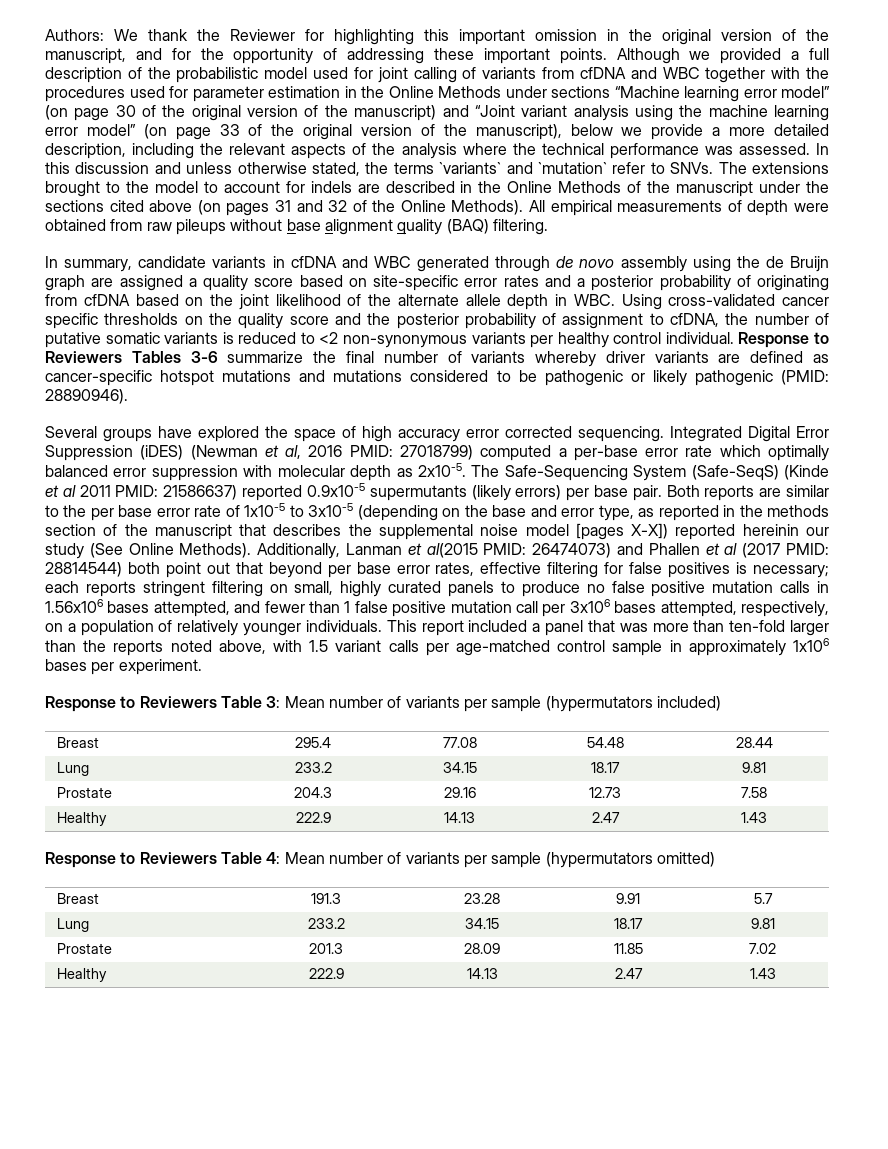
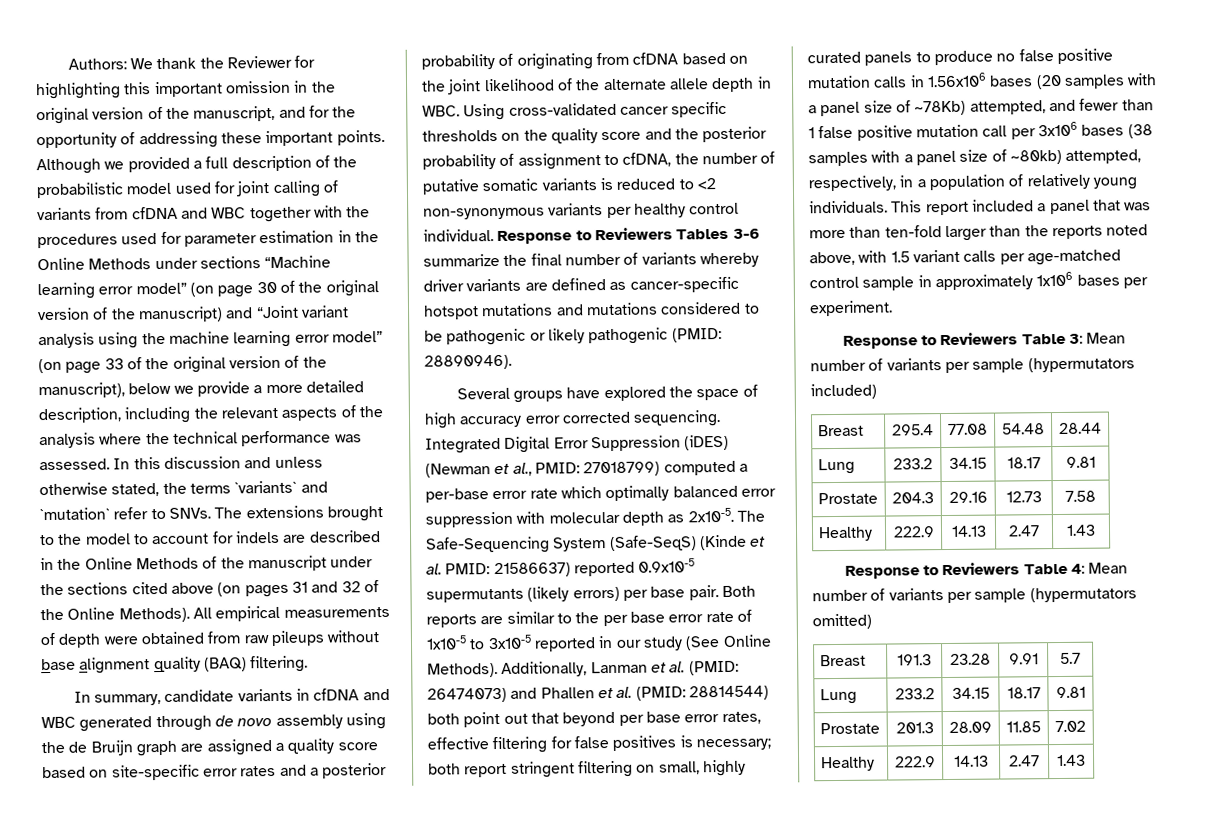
[285,445,343,459] al, 2016 -> [512,462,532,476] al.,
[62,485,111,497] al 2011 -> [426,563,442,575] al.
[357,505,830,521] [45,523,799,540] (depending on the base and error type, as reported in the methods section of the manuscript that describes the supplemental noise model [pages X-X]) reported hereinin -> [533,635,614,652] reported in
[426,543,527,558] al(2015 PMID: -> [669,660,739,676] al. (PMID:
[724,543,829,558] al (2017 PMID: -> [616,686,686,701] al. (PMID:
[45,581,136,597] each reports -> [428,763,508,778] both report
(150, 607) none -> [1035,73,1158,90] [808,100,967,117] (20 samples with a panel size of ~78Kb)
(657, 607) none -> [1127,124,1153,139] [808,149,1062,167] (38 samples with a panel size of ~80kb)
[45,623,63,632] on -> [899,175,914,188] in
[243,623,302,636] younger -> [1092,177,1137,190] young

